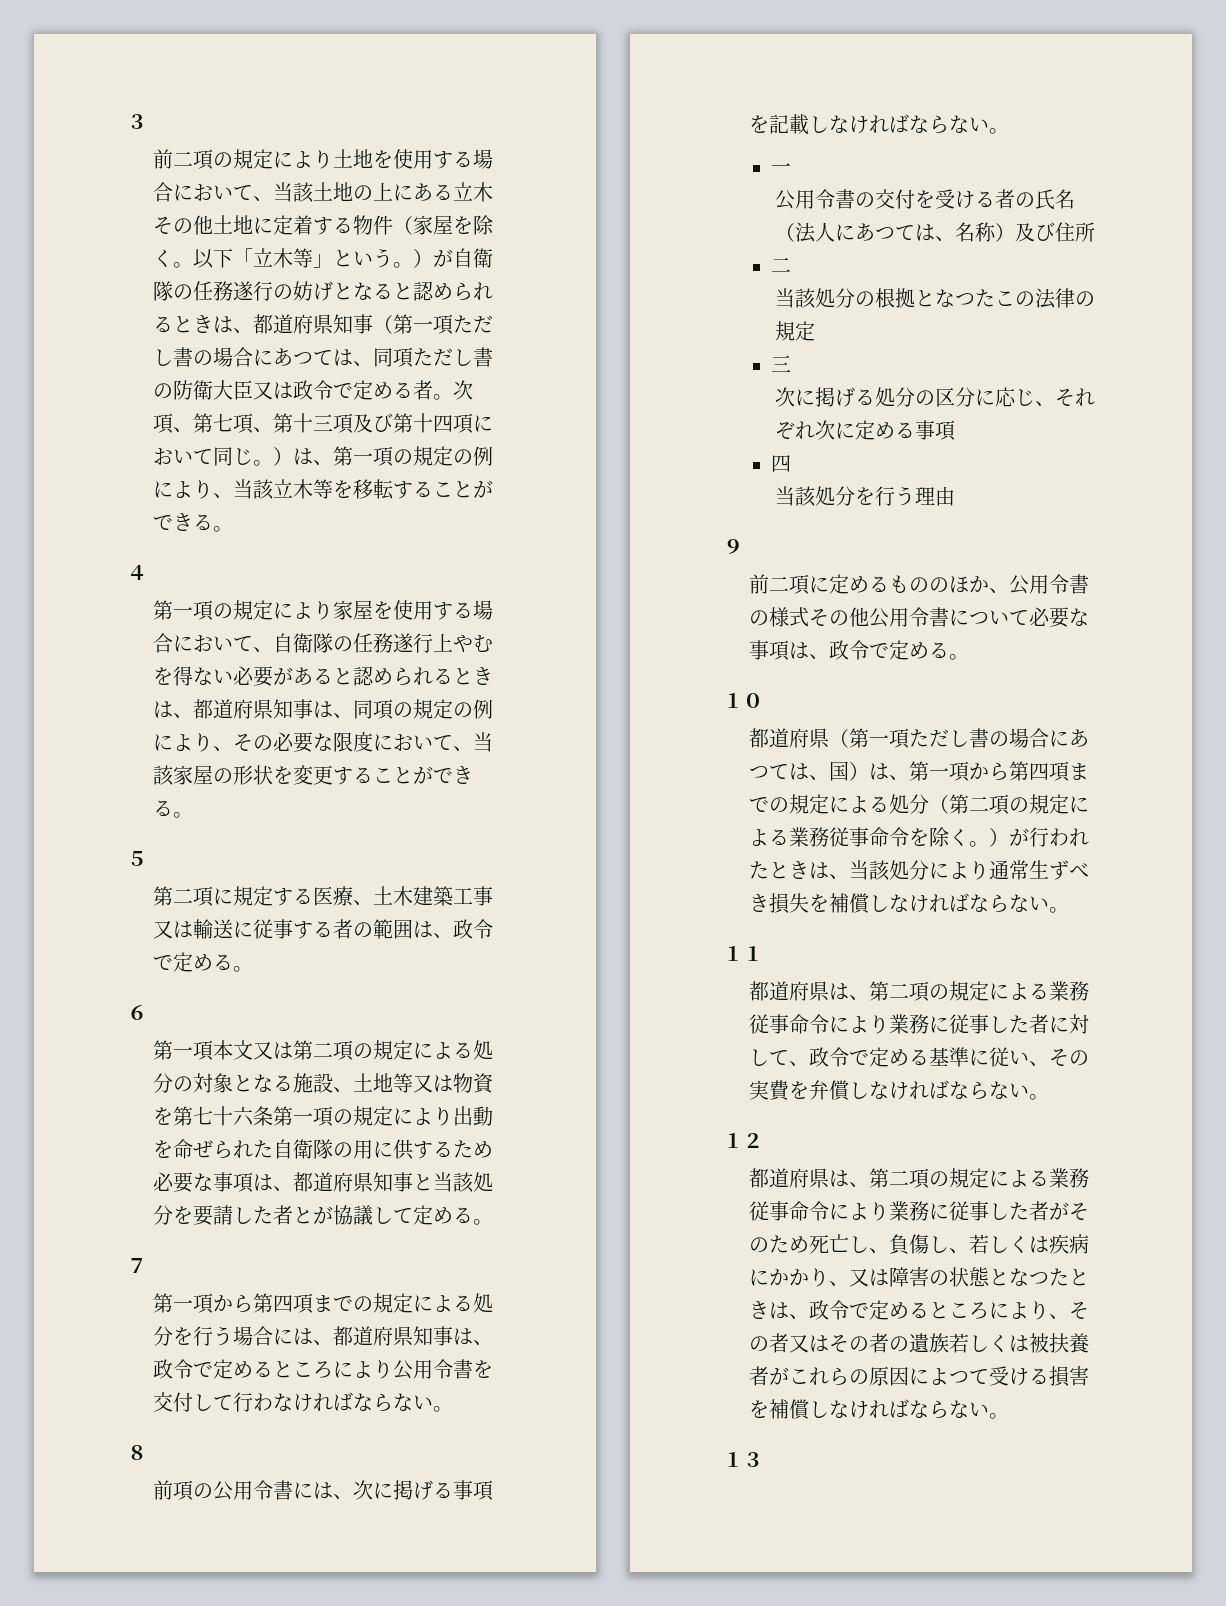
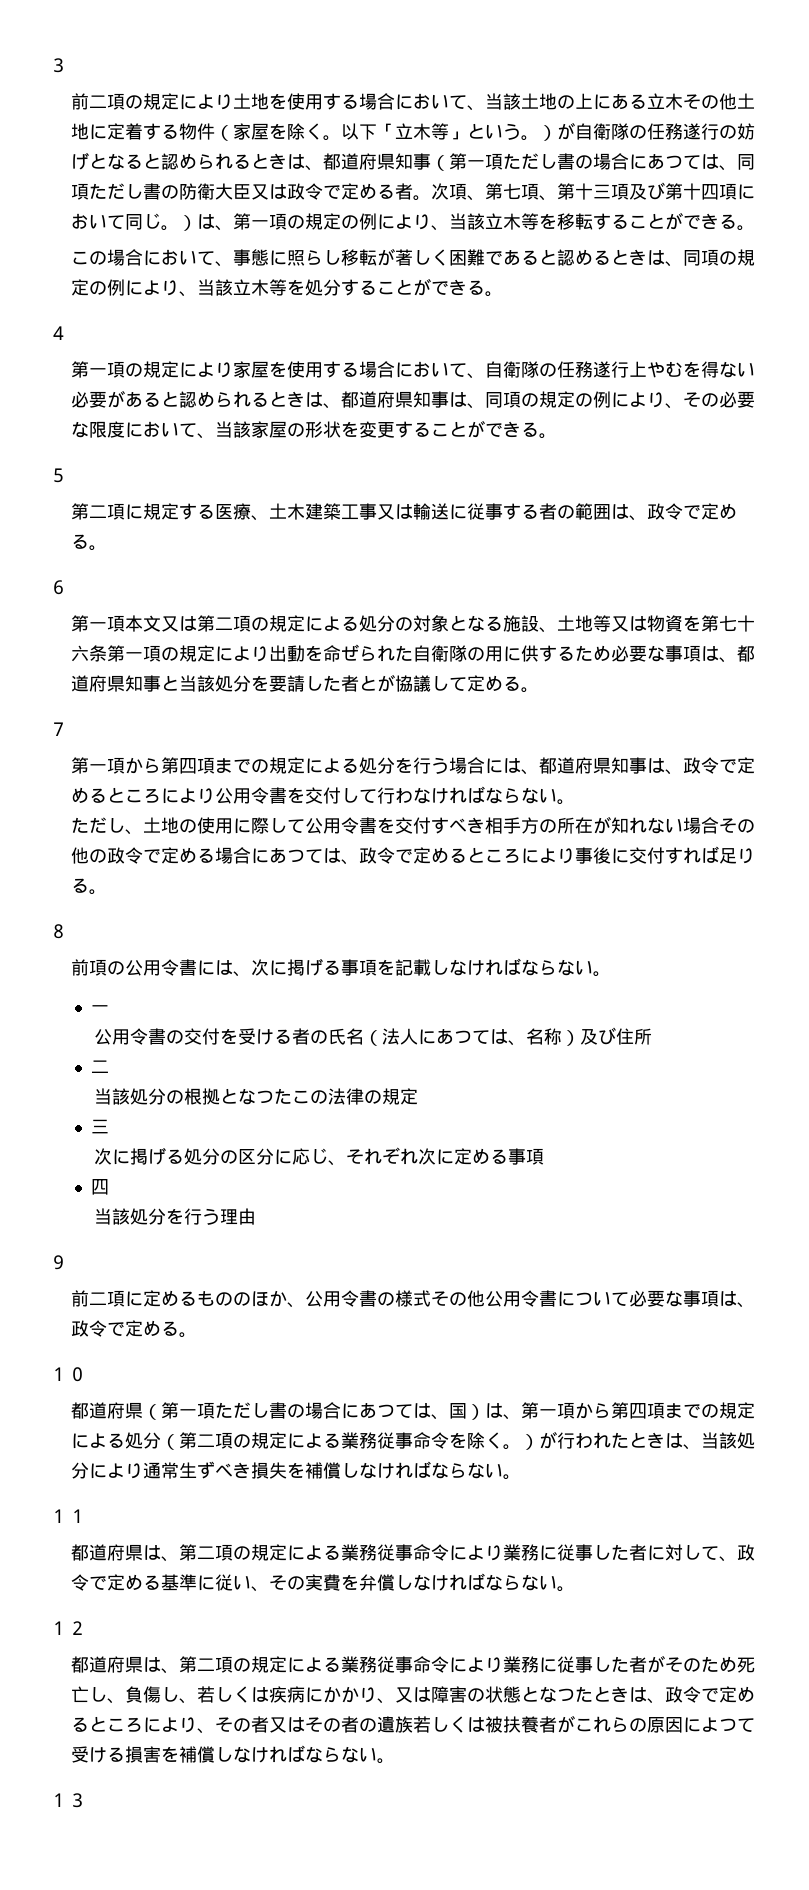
(233, 529) none -> [71,248,756,267] [71,278,504,297] // この場合において、事態に照らし移転が著しく困難であると認めるときは、同項の規定の例により、当該立木等を処分することができる。
(453, 1409) none -> [71,816,756,835] [71,846,756,865] [71,878,108,895] // ただし、土地の使用に際して公用令書を交付すべき相手方の所在が知れない場合その他の政令で定める場合にあつては、政令で定めるところにより事後に交付すれば足りる。

